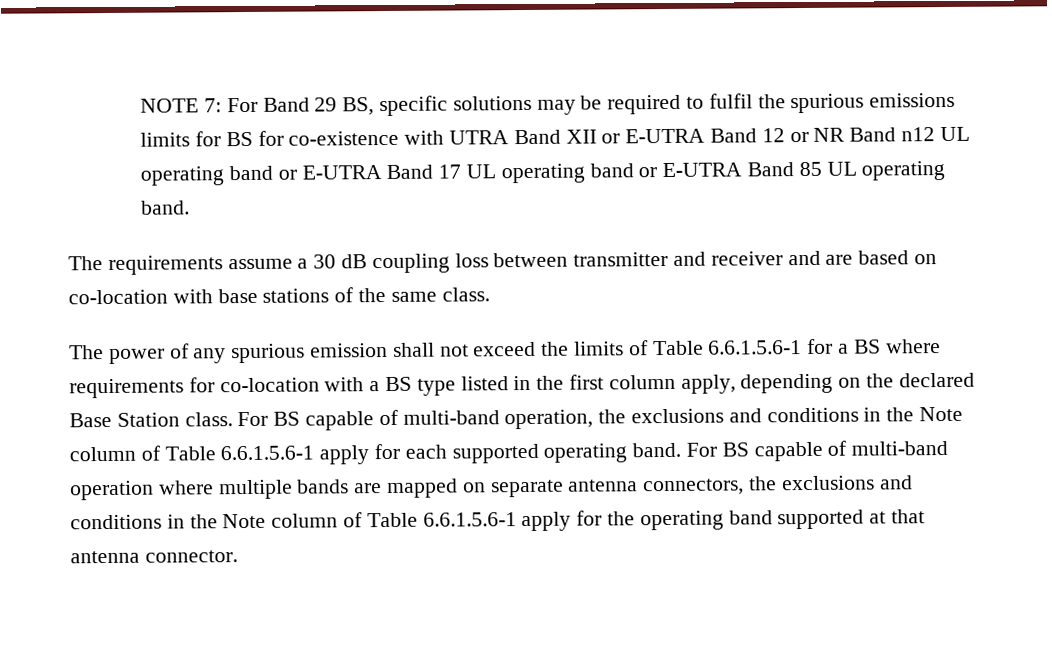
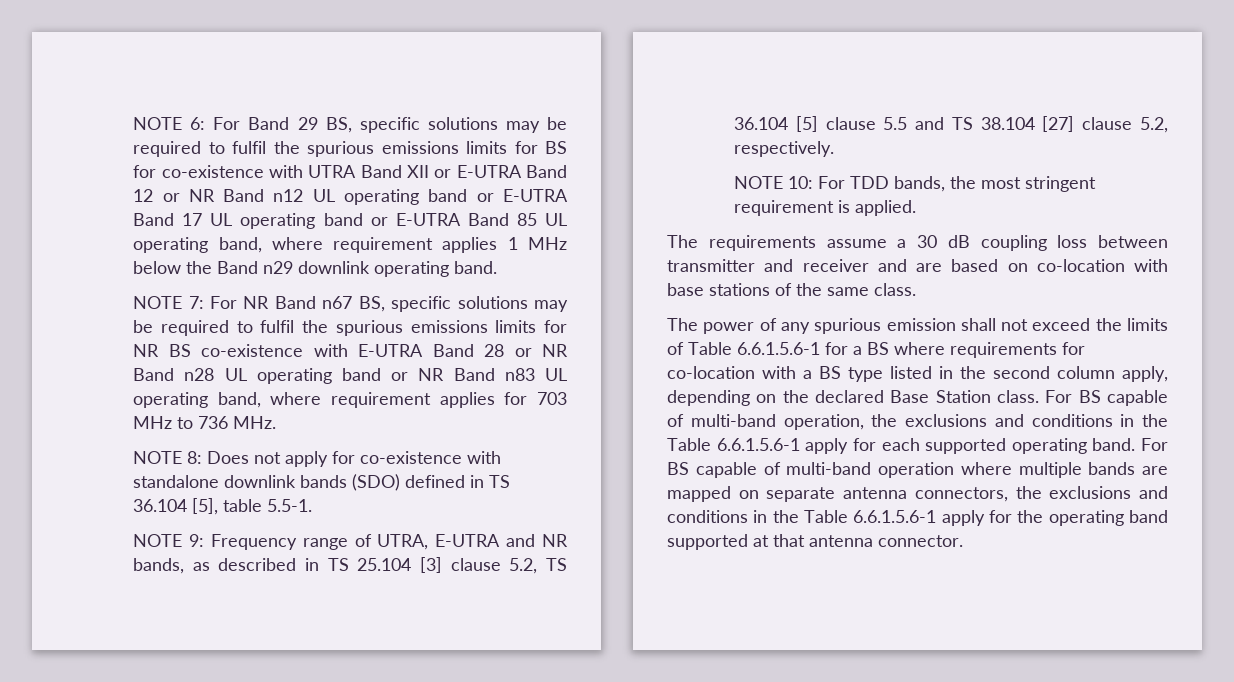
[140,98,222,113] NOTE 7: -> [133,117,206,130] NOTE 6:
[141,200,191,215] band. -> [218,237,567,253] [133,261,498,277] [133,296,569,312] [133,320,568,336] [133,344,569,357] [133,368,567,384] [133,392,567,408] [133,416,277,429] [133,451,502,467] [133,474,511,491] [133,498,313,515] [133,534,569,550] [133,557,568,574] [734,116,1168,133] [734,141,835,157] [734,176,1097,192] [734,200,917,216] band, where requirement applies 1 MHz below the Band n29 downlink operating band. // NOTE 7: For NR Band n67 BS, specific solutions may be required to fulfil the spurious emissions limits for NR BS co-existence with E-UTRA Band 28 or NR Band n28 UL operating band or NR Band n83 UL operating band, where requirement applies for 703 MHz to 736 MHz. // NOTE 8: Does not apply for co-existence with standalone downlink bands (SDO) defined in TS 36.104 [5], table 5.5-1. // NOTE 9: Frequency range of UTRA, E-UTRA and NR bands, as described in TS 25.104 [3] clause 5.2, TS 36.104 [5] clause 5.5 and TS 38.104 [27] clause 5.2, respectively. // NOTE 10: For TDD bands, the most stringent requirement is applied.
[569,374,605,390] first -> [993,366,1050,379] second
[919,406,964,422] [69,445,161,462] Note column of -> (1168, 420) none
[222,512,364,529] Note column of -> (799, 516) none

